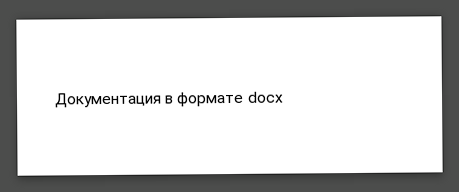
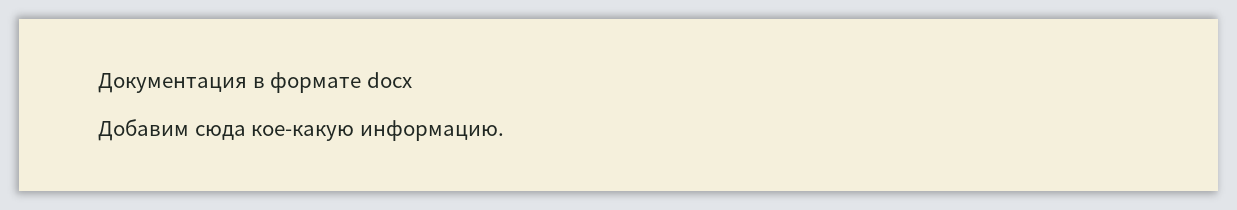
(284, 97) none -> [98,119,504,141] // Добавим сюда кое-какую информацию.

